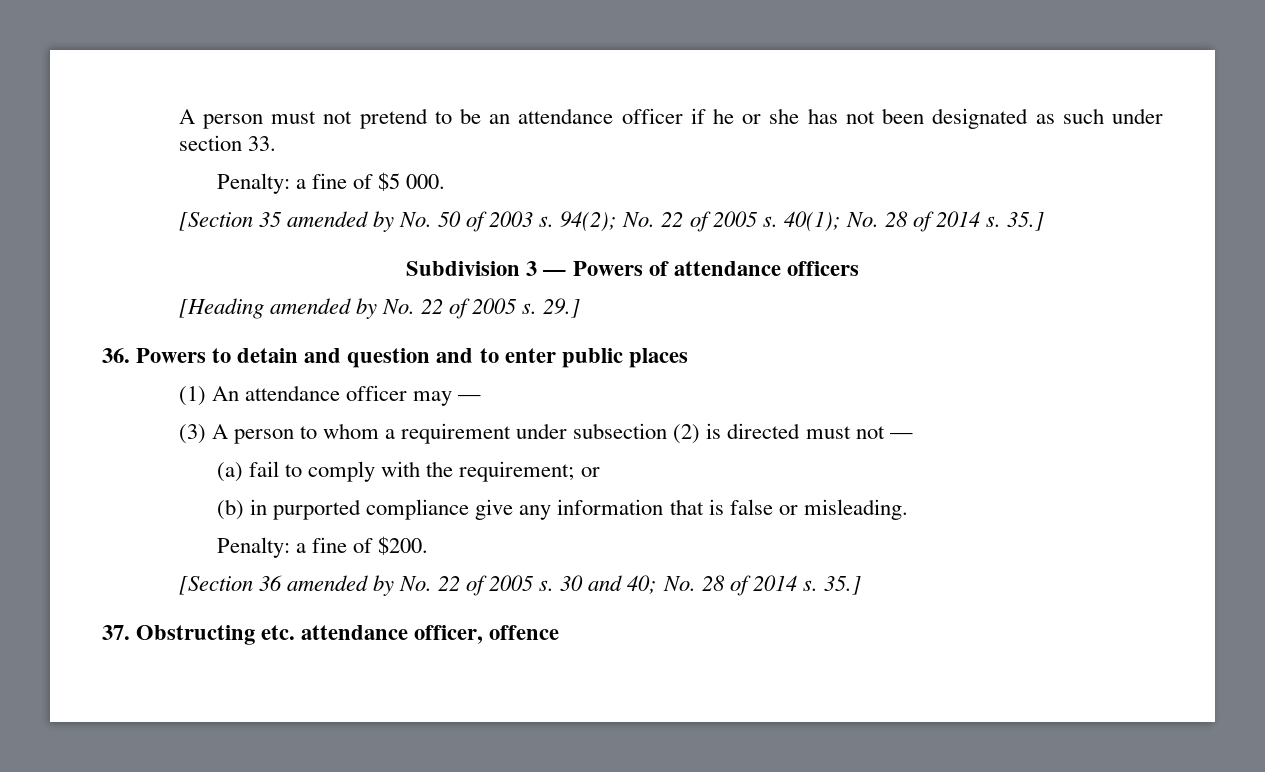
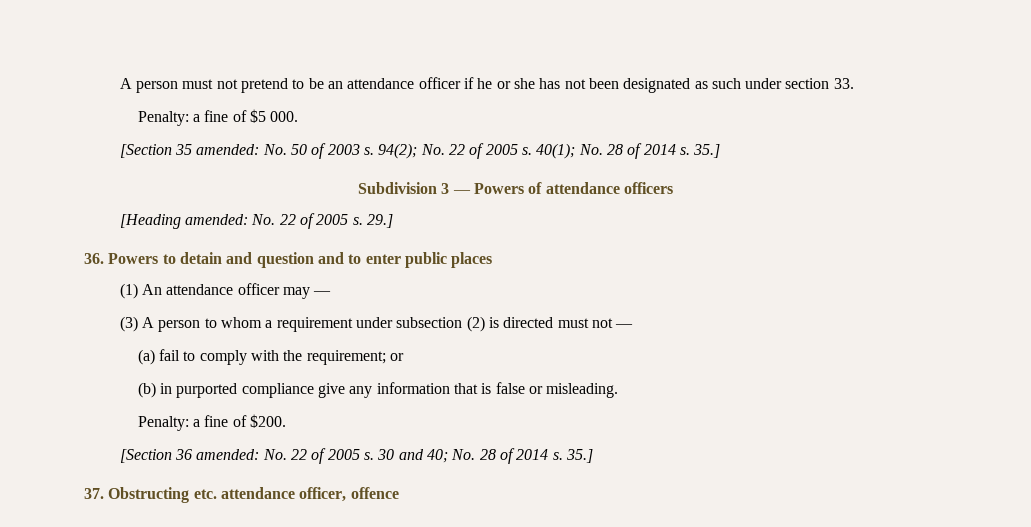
[286,211,394,232] amended by -> [196,144,260,155] amended:
[269,298,377,319] amended by -> [185,214,249,225] amended:
[286,575,394,596] amended by -> [196,449,260,460] amended:

